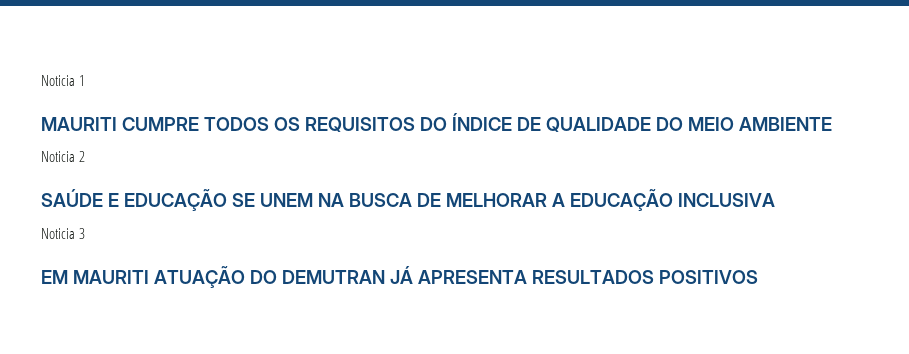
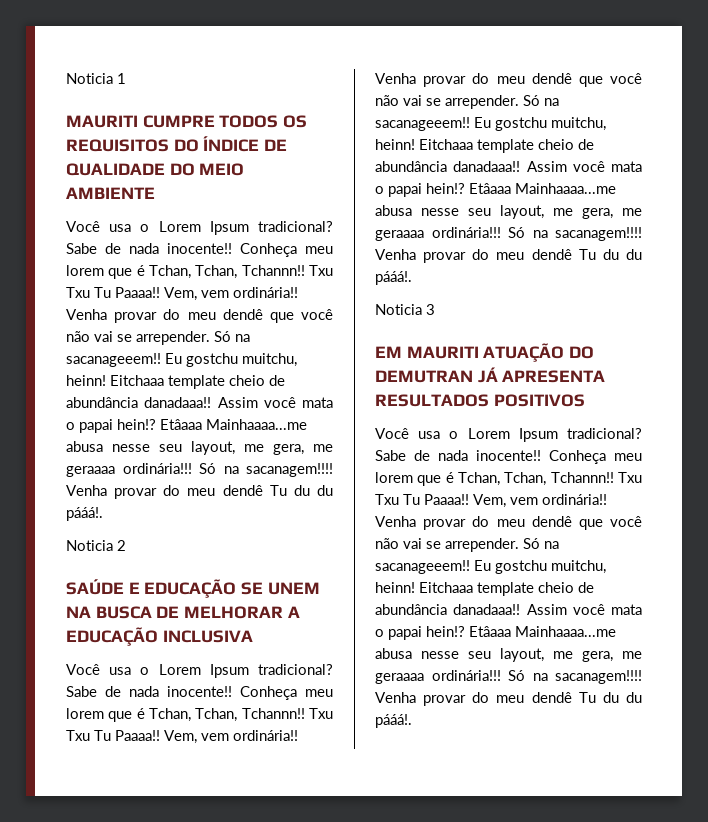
(832, 124) none -> [66,221,333,235] [66,243,333,257] [66,265,333,279] [66,287,298,301] [66,309,333,323] [66,331,250,345] [66,353,297,367] [66,375,285,389] [66,397,333,408] [66,419,307,433] [66,441,333,455] [66,463,333,477] [66,485,333,499] [66,507,103,521] // Você usa o Lorem Ipsum tradicional? Sabe de nada inocente!! Conheça meu lorem que é Tchan, Tchan, Tchannn!! Txu Txu Tu Paaaa!! Vem, vem ordinária!! Venha provar do meu dendê que você não vai se arrepender. Só na sacanageeem!! Eu gostchu muitchu, heinn! Eitchaaa template cheio de abundância danadaaa!! Assim você mata o papai hein!? Etâaaa Mainhaaaa...me abusa nesse seu layout, me gera, me geraaaa ordinária!!! Só na sacanagem!!!! Venha provar do meu dendê Tu du du pááá!.
(775, 200) none -> [66,664,333,678] [66,686,333,700] [66,708,333,722] [66,730,298,744] [375,73,642,87] [375,95,559,109] [375,117,606,131] [375,139,594,153] [375,161,642,172] [375,183,616,197] [375,205,642,219] [375,227,642,241] [375,249,642,263] [375,271,412,285] // Você usa o Lorem Ipsum tradicional? Sabe de nada inocente!! Conheça meu lorem que é Tchan, Tchan, Tchannn!! Txu Txu Tu Paaaa!! Vem, vem ordinária!! Venha provar do meu dendê que você não vai se arrepender. Só na sacanageeem!! Eu gostchu muitchu, heinn! Eitchaaa template cheio de abundância danadaaa!! Assim você mata o papai hein!? Etâaaa Mainhaaaa...me abusa nesse seu layout, me gera, me geraaaa ordinária!!! Só na sacanagem!!!! Venha provar do meu dendê Tu du du pááá!.
(758, 277) none -> [375,428,642,442] [375,450,642,464] [375,472,642,486] [375,494,607,508] [375,516,642,530] [375,538,559,552] [375,560,606,574] [375,582,594,596] [375,604,642,615] [375,626,616,640] [375,648,642,662] [375,670,642,684] [375,692,642,706] [375,714,412,728] // Você usa o Lorem Ipsum tradicional? Sabe de nada inocente!! Conheça meu lorem que é Tchan, Tchan, Tchannn!! Txu Txu Tu Paaaa!! Vem, vem ordinária!! Venha provar do meu dendê que você não vai se arrepender. Só na sacanageeem!! Eu gostchu muitchu, heinn! Eitchaaa template cheio de abundância danadaaa!! Assim você mata o papai hein!? Etâaaa Mainhaaaa...me abusa nesse seu layout, me gera, me geraaaa ordinária!!! Só na sacanagem!!!! Venha provar do meu dendê Tu du du pááá!.

